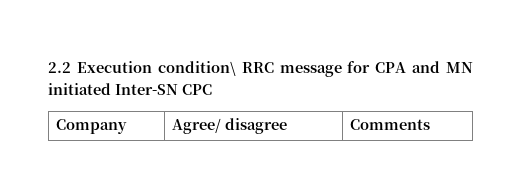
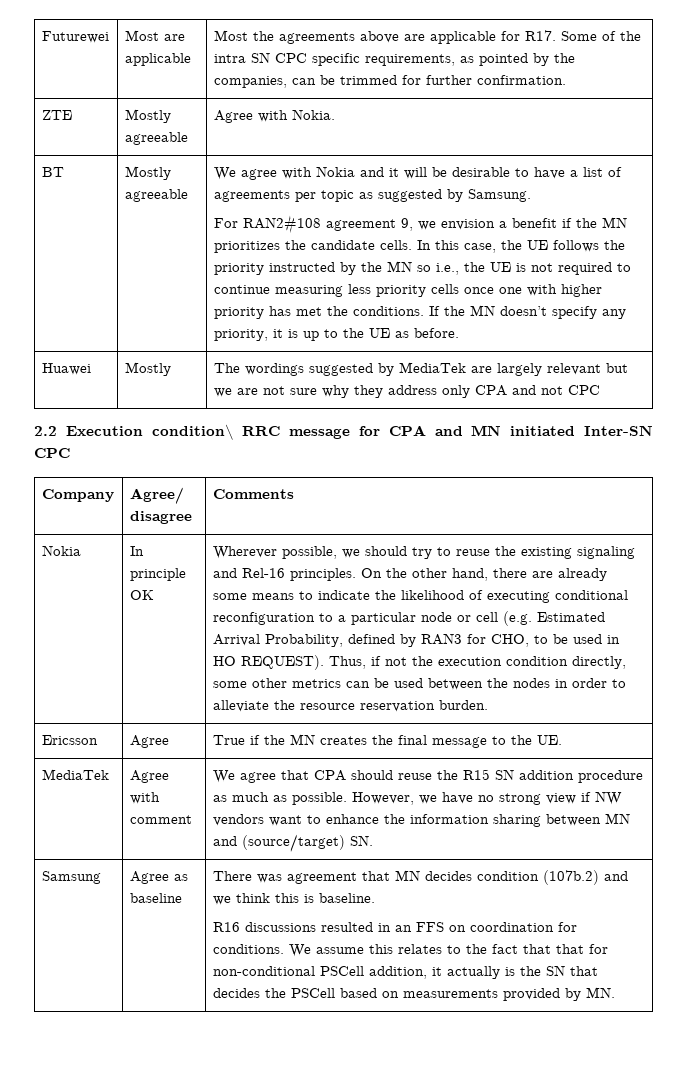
(48, 67) none -> [41,31,109,43] [124,30,185,41] [124,53,191,66] [213,30,641,44] [213,52,575,66] [213,75,566,88] [41,110,72,120] [124,109,171,123] [124,132,188,145] [213,109,335,123] [41,167,64,177] [124,166,171,180] [124,189,188,202] [213,166,622,180] [213,189,531,202] [213,215,627,234] [213,240,625,253] [213,261,631,275] [213,284,602,297] [213,305,626,319] [213,328,459,341] [41,363,91,375] [124,362,171,376] [213,362,628,376] [213,385,600,398] Futurewei | Most are applicable | Most the agreements above are applicable for R17. Some of the intra SN CPC specific requirements, as pointed by the companies, can be trimmed for further confirmation. // ZTE | Mostly agreeable | Agree with Nokia. // BT | Mostly agreeable | We agree with Nokia and it will be desirable to have a list of agreements per topic as suggested by Samsung. // For RAN2#108 agreement 9, we envision a benefit if the MN prioritizes the candidate cells. In this case, the UE follows the priority instructed by the MN so i.e., the UE is not required to continue measuring less priority cells once one with higher priority has met the conditions. If the MN doesn’t specify any priority, it is up to the UE as before. // Huawei | Mostly | The wordings suggested by MediaTek are largely relevant but we are not sure why they address only CPA and not CPC //
(430, 124) none -> [41,545,81,556] [129,546,144,556] [129,568,186,581] [129,590,154,600] [212,546,635,559] [212,568,607,581] [212,590,628,603] [212,611,605,626] [212,633,620,647] [212,655,626,670] [212,678,626,690] [212,700,488,712] [41,735,98,745] [129,735,169,748] [212,734,562,748] [41,769,109,780] [129,770,169,783] [129,792,160,804] [129,815,192,824] [212,769,643,783] [212,791,622,805] [212,813,630,827] [212,834,373,852] [41,871,101,884] [129,871,188,884] [129,893,182,903] [212,870,628,885] [212,893,375,905] [212,922,577,932] [212,944,608,957] [212,965,598,979] [212,987,615,1001] // Nokia | In principle OK | Wherever possible, we should try to reuse the existing signaling and Rel-16 principles. On the other hand, there are already some means to indicate the likelihood of executing conditional reconfiguration to a particular node or cell (e.g. Estimated Arrival Probability, defined by RAN3 for CHO, to be used in HO REQUEST). Thus, if not the execution condition directly, some other metrics can be used between the nodes in order to alleviate the resource reservation burden. // Ericsson | Agree | True if the MN creates the final message to the UE. // MediaTek | Agree with comment | We agree that CPA should reuse the R15 SN addition procedure as much as possible. However, we have no strong view if NW vendors want to enhance the information sharing between MN and (source/target) SN. // Samsung | Agree as baseline | There was agreement that MN decides condition (107b.2) and we think this is baseline. // R16 discussions resulted in an FFS on coordination for conditions. We assume this relates to the fact that that for non-conditional PSCell addition, it actually is the SN that decides the PSCell based on measurements provided by MN.

